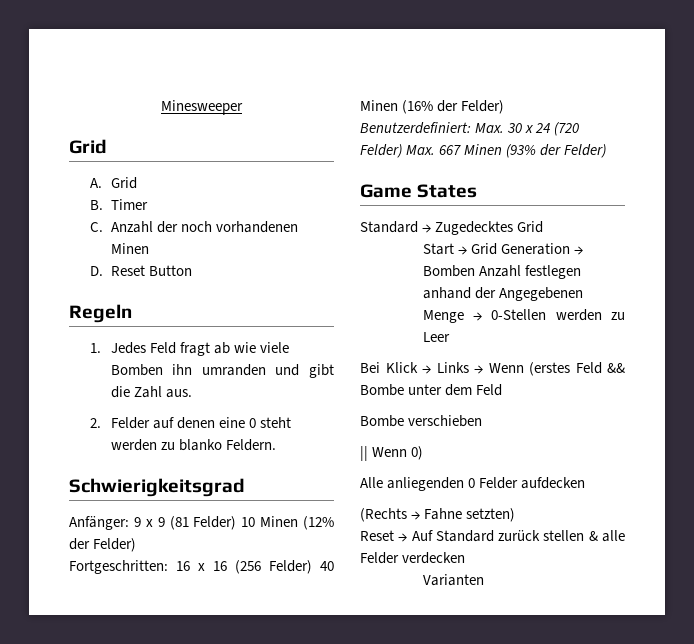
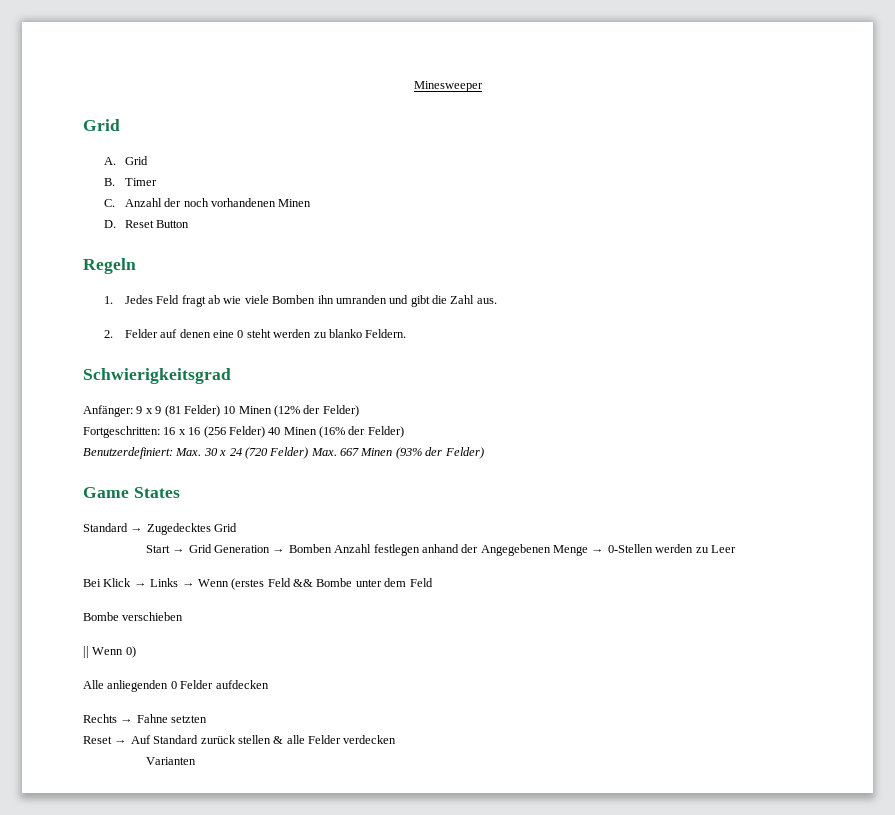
[360,508,407,522] (Rechts -> [83,714,117,723] Rechts
[466,508,516,522] setzten) -> [171,715,208,723] setzten

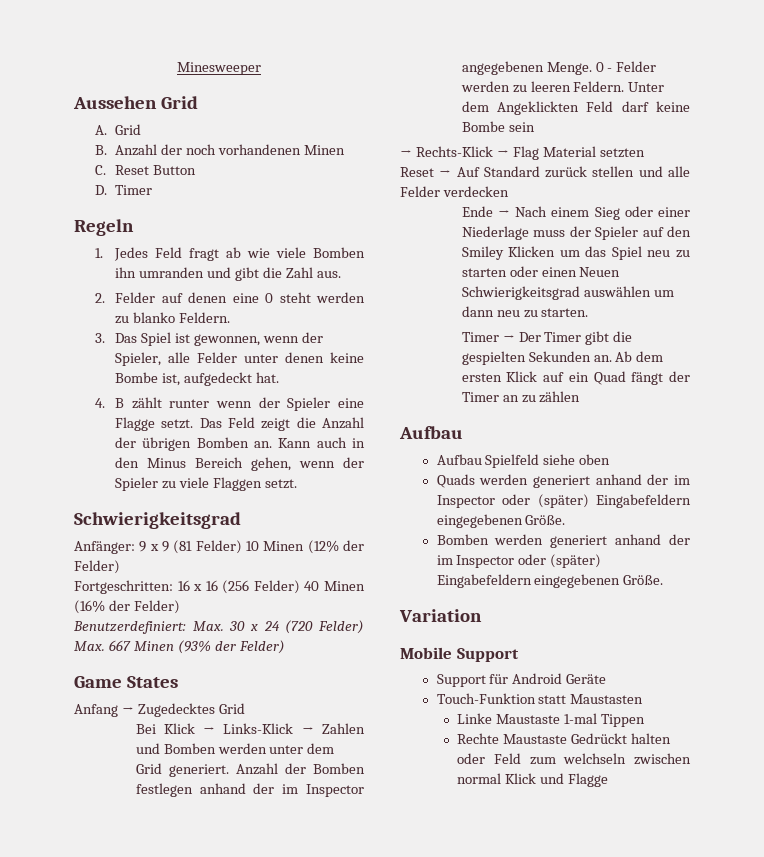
(483, 86) none -> [73,96,157,109] Aussehen
[124,178,157,186] [103,199,115,207] Timer // C. -> (107, 150) none
[103,220,116,228] D. -> [94,165,106,175] C.
(190, 224) none -> [94,185,153,195] // D. Timer
(407, 333) none -> [94,332,323,346] [115,352,364,366] [115,372,279,386] [94,397,364,411] [115,417,364,431] [115,437,365,451] [115,457,365,471] [115,477,297,491] // 3. Das Spiel ist gewonnen, wenn der Spieler, alle Felder unter denen keine Bombe ist, aufgedeckt hat. // 4. B zählt runter wenn der Spieler eine Flagge setzt. Das Feld zeigt die Anzahl der übrigen Bomben an. Kann auch in den Minus Bereich gehen, wenn der Spieler zu viele Flaggen setzt.
[83,523,128,532] Standard -> [74,704,118,717] Anfang
[145,544,736,556] [83,578,433,590] [83,612,184,621] [83,646,136,658] [83,680,269,692] [83,714,168,723] Start → Grid Generation → Bomben Anzahl festlegen anhand der Angegebenen Menge → 0-Stellen werden zu Leer // Bei Klick → Links → Wenn (erstes Feld && Bombe unter dem Feld // Bombe verschieben // || Wenn 0) // Alle anliegenden 0 Felder aufdecken // Rechts → Fahne -> [135,723,365,734] [135,743,335,754] [135,763,366,777] [135,783,365,797] [461,61,657,75] [460,81,665,93] [461,101,690,115] [461,121,535,132] [400,146,596,160] Bei Klick → Links-Klick → Zahlen und Bomben werden unter dem Grid generiert. Anzahl der Bomben festlegen anhand der im Inspector angegebenen Menge. 0 - Felder werden zu leeren Feldern. Unter dem Angeklickten Feld darf keine Bombe sein // → Rechts-Klick → Flag Material
[273,736,284,744] & -> [638,166,663,177] und
[145,757,196,765] Varianten -> [461,206,690,220] [461,226,691,240] [461,246,690,260] [461,266,621,277] [461,286,674,300] [461,306,589,318] [461,331,633,345] [461,351,664,365] [461,371,690,385] [461,391,581,403] [399,426,463,439] [436,454,611,468] [436,474,690,488] [436,494,691,508] [436,514,566,528] [436,534,690,548] [436,554,602,568] [436,574,664,588] [399,609,482,622] [400,647,519,662] [436,673,607,687] [436,693,644,704] [457,713,645,727] [457,733,671,744] [457,753,691,765] [457,773,608,787] Ende → Nach einem Sieg oder einer Niederlage muss der Spieler auf den Smiley Klicken um das Spiel neu zu starten oder einen Neuen Schwierigkeitsgrad auswählen um dann neu zu starten. // Timer → Der Timer gibt die gespielten Sekunden an. Ab dem ersten Klick auf ein Quad fängt der Timer an zu zählen // Aufbau // Aufbau Spielfeld siehe oben // Quads werden generiert anhand der im Inspector oder (später) Eingabefeldern eingegebenen Größe. // Bomben werden generiert anhand der im Inspector oder (später) Eingabefeldern eingegebenen Größe. // Variation // Mobile Support // Support für Android Geräte // Touch-Funktion statt Maustasten // Linke Maustaste 1-mal Tippen // Rechte Maustaste Gedrückt halten oder Feld zum welchseln zwischen normal Klick und Flagge

